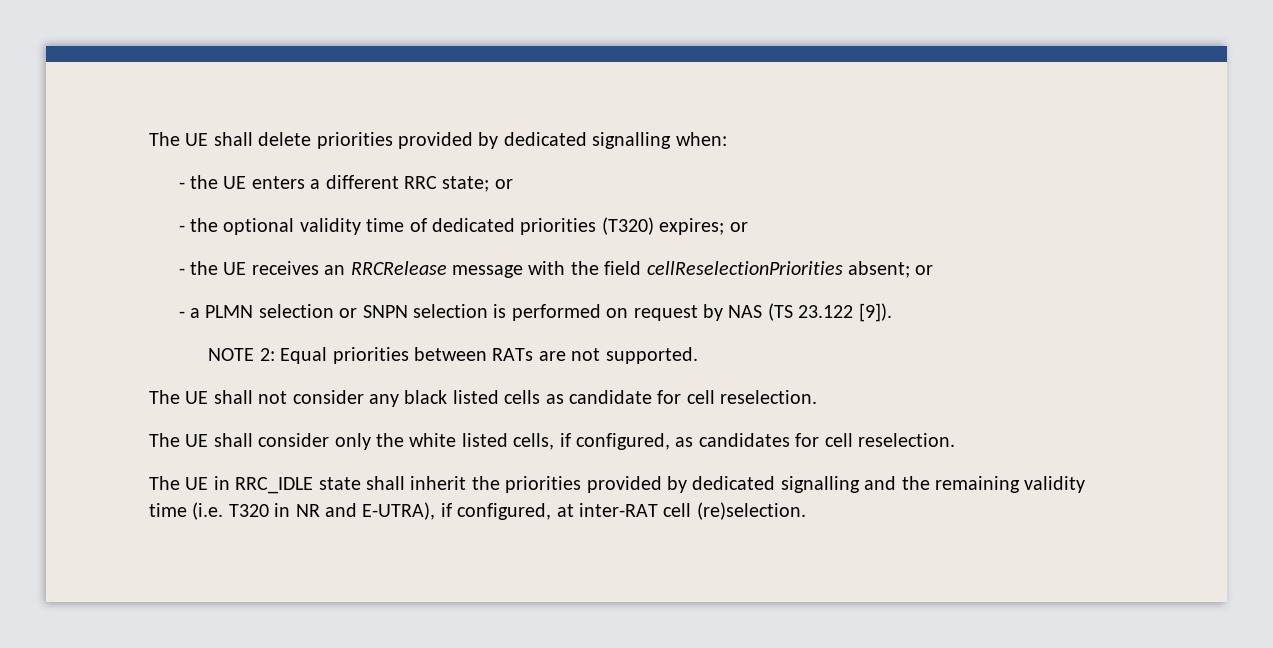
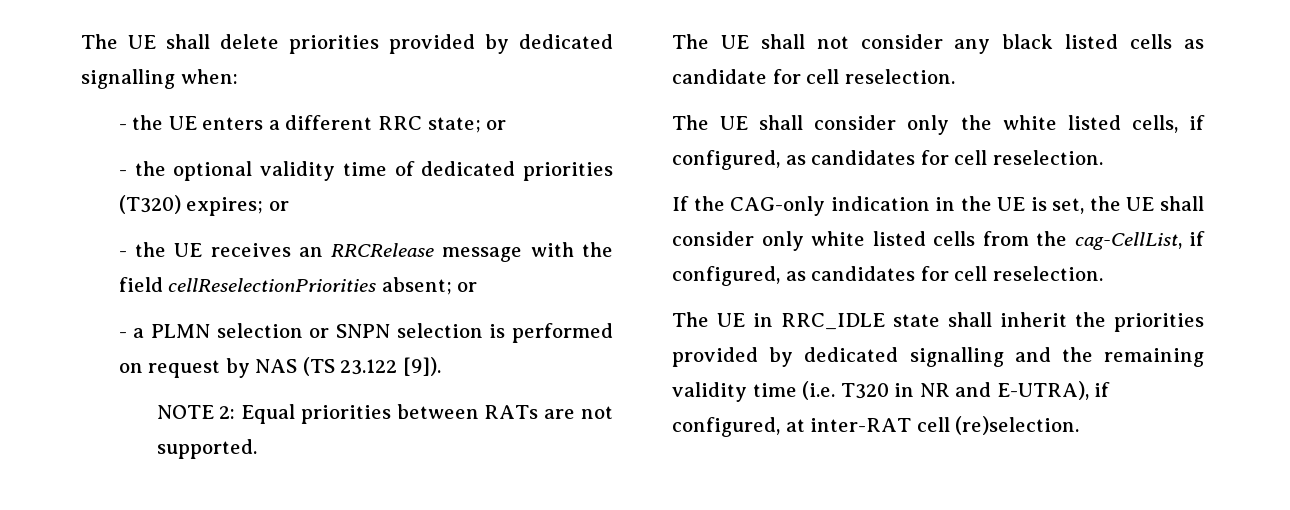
(955, 440) none -> [672,196,1204,216] [672,231,1205,251] [672,266,1103,286] // If the CAG-only indication in the UE is set, the UE shall consider only white listed cells from the cag-CellList, if configured, as candidates for cell reselection.

